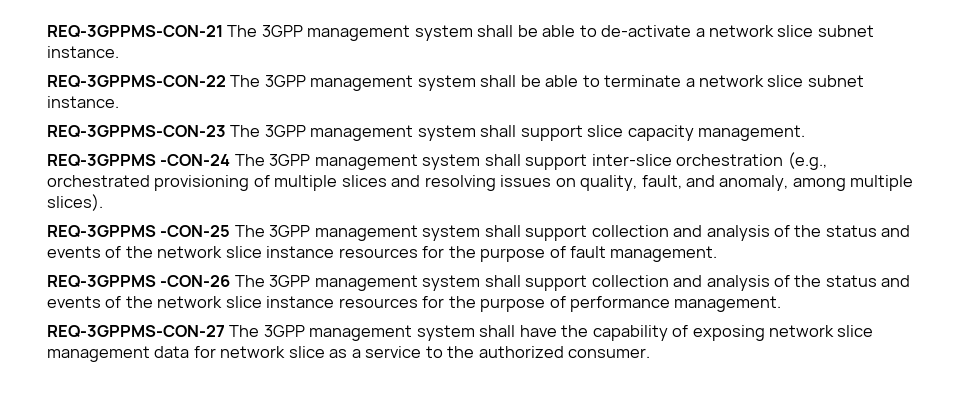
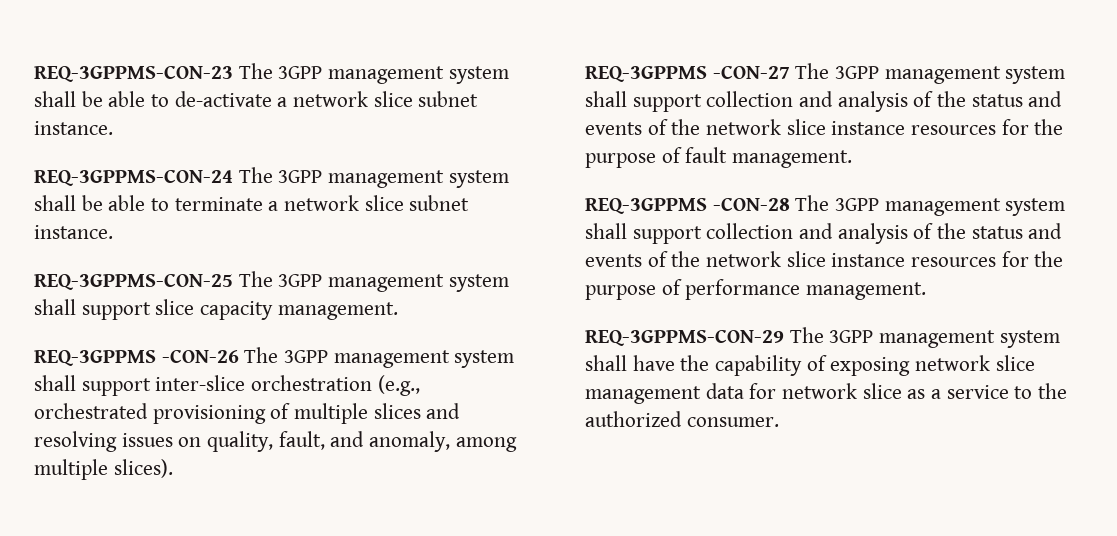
[47,25,223,38] REQ-3GPPMS-CON-21 -> [34,66,233,82] REQ-3GPPMS-CON-23
[47,75,226,88] REQ-3GPPMS-CON-22 -> [34,170,233,186] REQ-3GPPMS-CON-24
[47,125,226,138] REQ-3GPPMS-CON-23 -> [34,274,233,290] REQ-3GPPMS-CON-25
[160,154,231,166] -CON-24 -> [161,350,239,363] -CON-26
[160,225,231,237] -CON-25 -> [712,66,790,79] -CON-27
[160,275,231,287] -CON-26 -> [712,198,790,211] -CON-28
[47,325,225,338] REQ-3GPPMS-CON-27 -> [585,330,784,346] REQ-3GPPMS-CON-29

